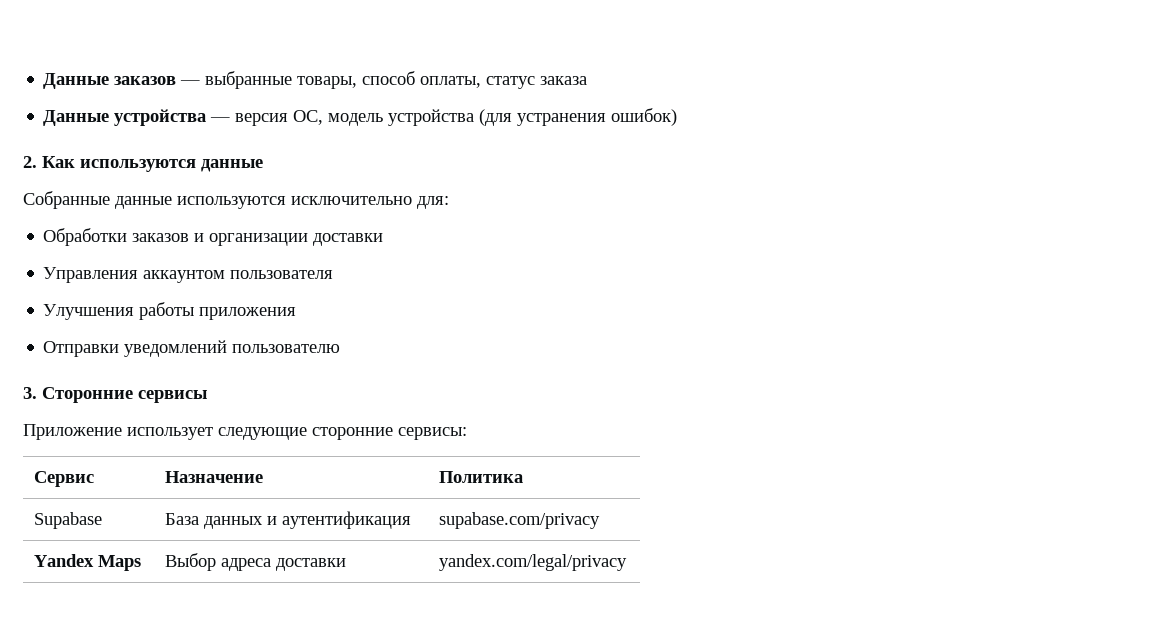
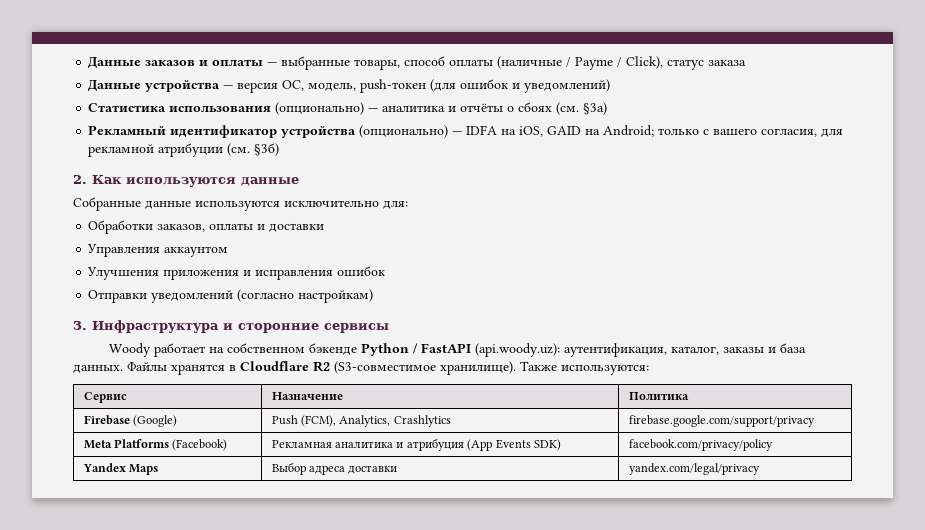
(177, 80) none -> [199,59,264,66] и оплаты
[420,76,482,88] оплаты, -> [449,56,664,70] оплаты (наличные / Payme / Click),
[328,108,678,126] модель устройства (для устранения ошибок) -> [308,79,611,93] [88,102,608,115] [88,125,844,138] [88,143,280,157] модель, push-токен (для ошибок и уведомлений) // Статистика использования (опционально) — аналитика и отчёты о сбоях (см. §3а) // Рекламный идентификатор устройства (опционально) — IDFA на iOS, GAID на Android; только с вашего согласия, для рекламной атрибуции (см. §3б)
[132,233,309,246] заказов и организации -> [157,223,266,232] заказов, оплаты и
[230,270,334,279] пользователя -> (229, 251) none
[139,302,195,320] работы -> (160, 273) none
(297, 313) none -> [243,266,386,280] и исправления ошибок
[232,344,341,353] пользователю -> [237,289,374,303] (согласно настройкам)
[42,387,207,403] [23,424,467,440] [34,471,95,487] [165,471,264,483] [439,471,524,483] [34,512,103,529] [165,511,412,529] [439,512,601,529] Сторонние сервисы // Приложение использует следующие сторонние сервисы: // Сервис | Назначение | Политика // Supabase | База данных и аутентификация | supabase.com/privacy -> [92,320,389,333] [109,343,807,357] [73,361,649,375] [83,392,127,403] [271,392,343,400] [628,392,689,400] [83,415,178,427] [271,415,451,427] [628,415,815,427] [83,439,228,451] [271,438,561,451] [628,439,773,451] Инфраструктура и сторонние сервисы // Woody работает на собственном бэкенде Python / FastAPI (api.woody.uz): аутентификация, каталог, заказы и база данных. Файлы хранятся в Cloudflare R2 (S3-совместимое хранилище). Также используются: // Сервис | Назначение | Политика // Firebase (Google) | Push (FCM), Analytics, Crashlytics | firebase.google.com/support/privacy // Meta Platforms (Facebook) | Рекламная аналитика и атрибуция (App Events SDK) | facebook.com/privacy/policy

